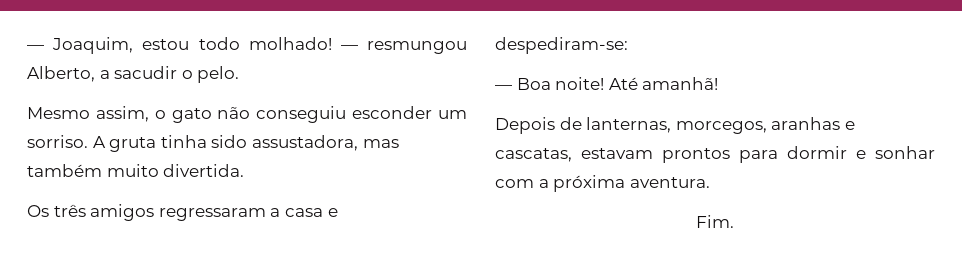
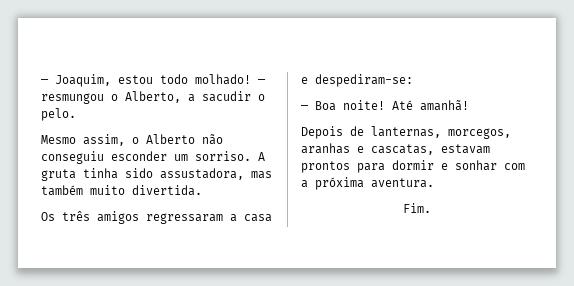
(467, 47) none -> [111,94,118,101] o
[171,108,212,123] gato -> [146,134,195,144] Alberto

